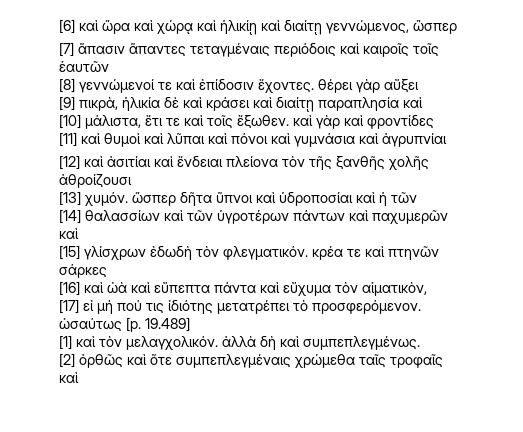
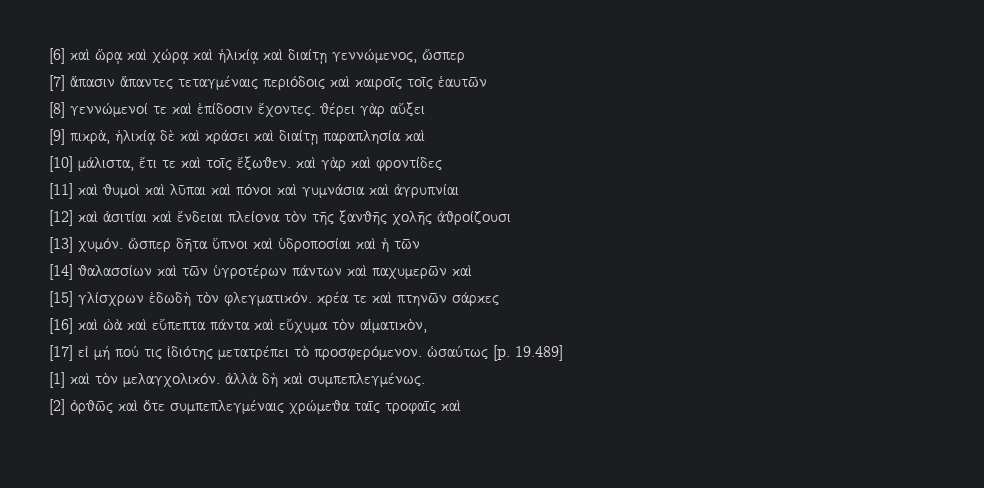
[102,20,130,34] ὥρα -> [95,48,123,64] ὥρᾳ
[220,20,257,35] ἡλικίῃ -> [218,49,259,64] ἡλικίᾳ
[122,97,160,111] ἡλικία -> [115,130,156,145] ἡλικίᾳ

